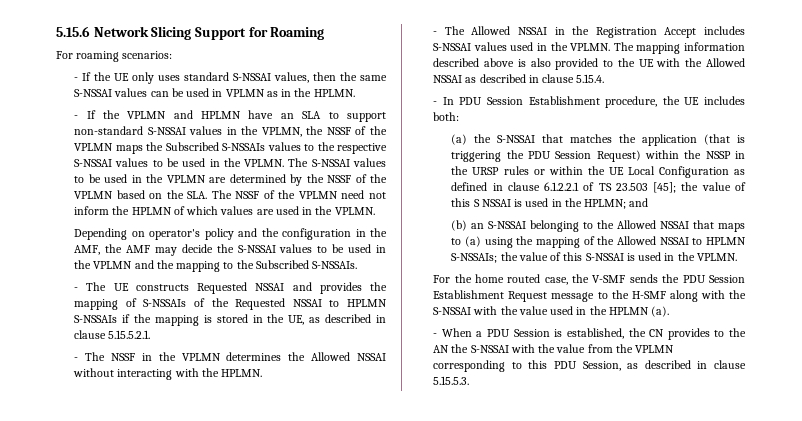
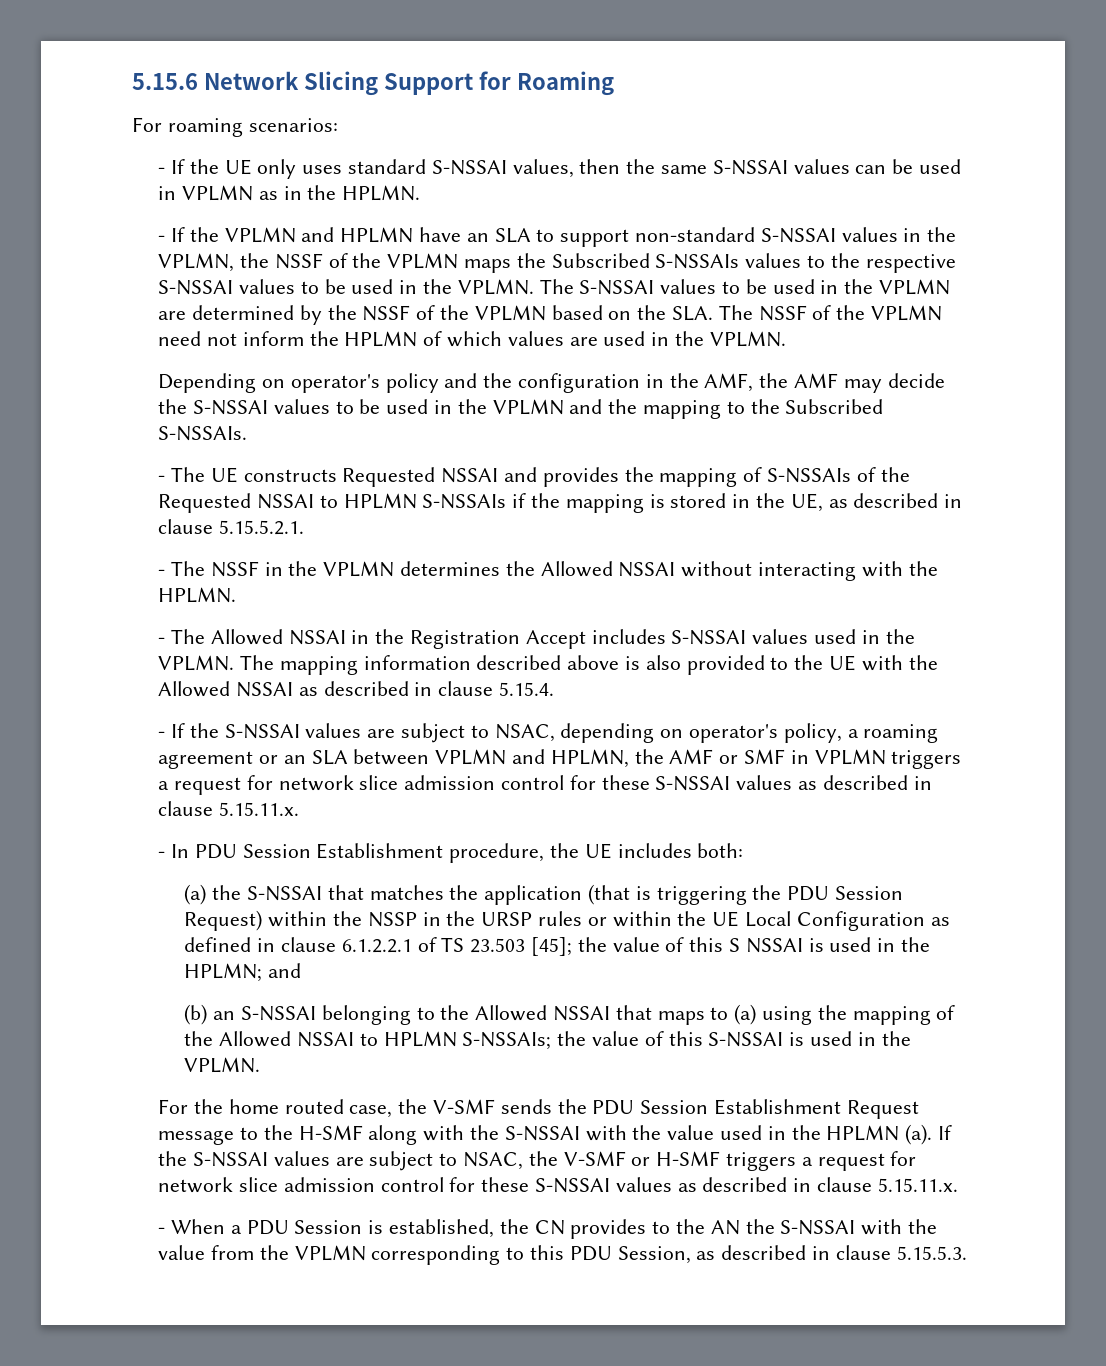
(605, 78) none -> [158,723,939,743] [158,749,962,769] [158,775,932,795] [158,801,299,816] // - If the S-NSSAI values are subject to NSAC, depending on operator's policy, a roaming agreement or an SLA between VPLMN and HPLMN, the AMF or SMF in VPLMN triggers a request for network slice admission control for these S-NSSAI values as described in clause 5.15.11.x.
(670, 311) none -> [938,1125,953,1140] [158,1151,917,1171] [158,1177,958,1193] If the S-NSSAI values are subject to NSAC, the V-SMF or H-SMF triggers a request for network slice admission control for these S-NSSAI values as described in clause 5.15.11.x.

